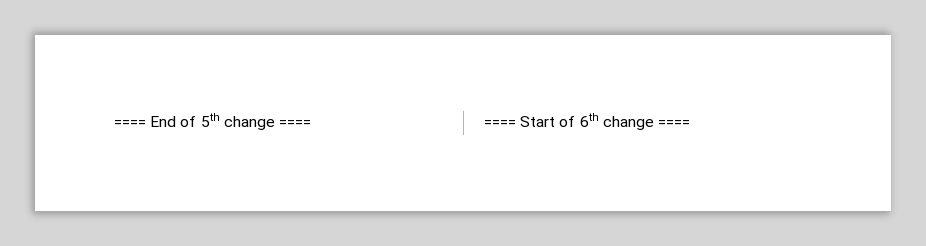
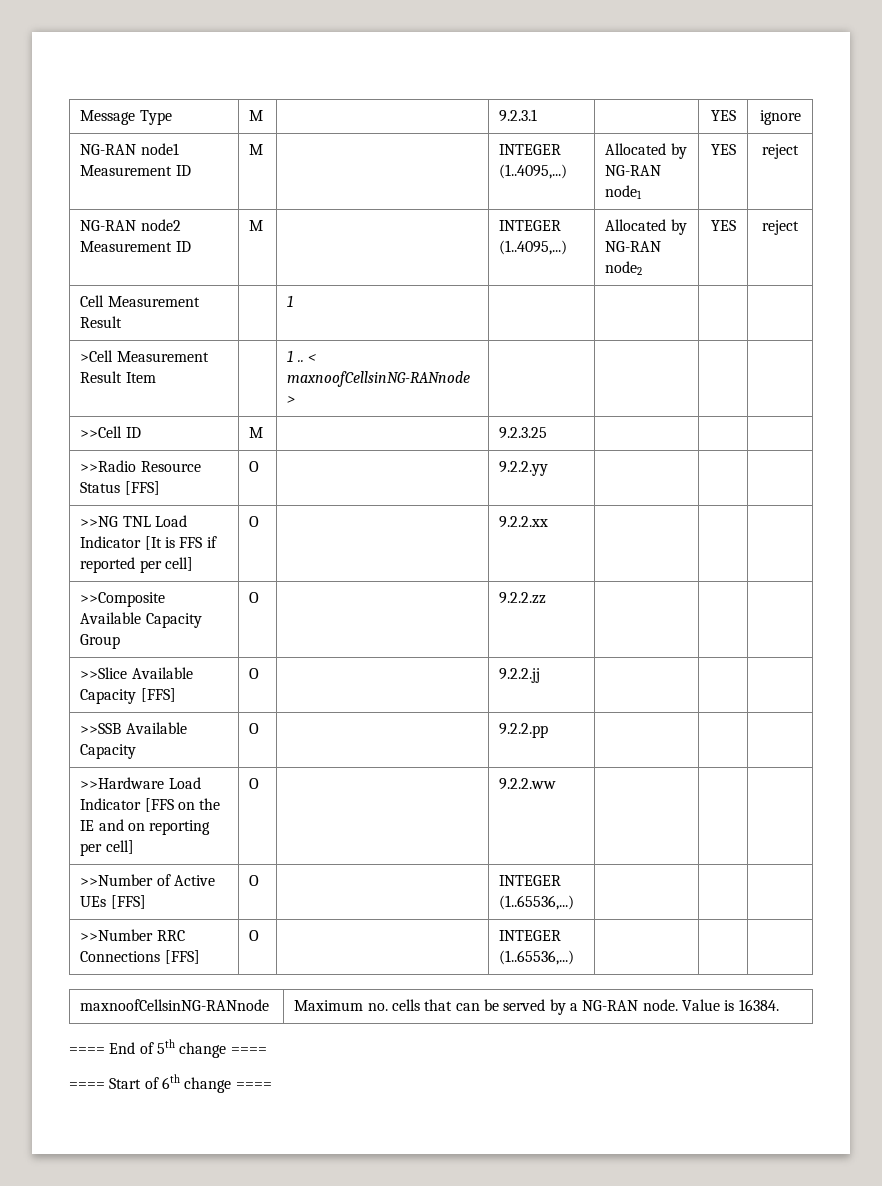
(114, 123) none -> [80,110,172,125] [249,110,264,121] [499,109,538,122] [710,110,736,121] [759,110,801,125] [80,143,179,155] [80,165,191,176] [249,144,264,155] [499,144,562,155] [499,164,568,179] [605,143,687,159] [605,165,662,176] [605,185,643,199] [710,144,736,155] [762,144,799,159] [80,219,181,231] [80,241,191,252] [249,220,264,231] [499,220,562,231] [499,240,568,255] [605,219,687,235] [605,241,662,252] [605,261,643,275] [710,220,736,231] [762,220,799,235] [80,295,200,307] [80,316,123,328] [287,295,294,307] [80,350,209,362] [80,371,156,383] [287,350,316,362] [287,371,471,387] [287,396,296,404] [80,426,141,438] [249,427,264,438] [499,427,548,439] [80,460,201,472] [80,481,160,495] [249,461,260,472] [499,461,549,476] [80,515,187,527] [80,536,217,550] [80,557,193,573] [249,516,260,527] [499,516,549,528] [80,592,166,607] [80,612,202,628] [80,634,121,649] [249,592,260,603] [499,592,547,604] [80,667,193,679] [80,688,176,704] [249,668,260,679] [499,668,541,683] [80,722,187,734] [80,744,137,759] [249,723,260,734] [499,723,549,738] [80,777,201,789] [80,798,221,812] [80,819,211,835] [80,840,134,856] [249,778,260,789] [499,778,557,790] [80,874,215,886] [80,895,146,909] [249,875,260,886] [499,875,562,886] [499,895,575,910] [80,929,185,941] [80,950,200,964] [249,930,260,941] [499,930,562,941] [499,950,575,965] [80,999,270,1011] [294,999,779,1015] Message Type | M | | 9.2.3.1 | | YES | ignore // NG-RAN node1 Measurement ID | M | | INTEGER (1..4095,...) | Allocated by NG-RAN node1 | YES | reject // NG-RAN node2 Measurement ID | M | | INTEGER (1..4095,...) | Allocated by NG-RAN node2 | YES | reject // Cell Measurement Result | | 1 | | | | // >Cell Measurement Result Item | | 1 .. < maxnoofCellsinNG-RANnode > | | | | // >>Cell ID | M | | 9.2.3.25 | | | // >>Radio Resource Status [FFS] | O | | 9.2.2.yy | | | // >>NG TNL Load Indicator [It is FFS if reported per cell] | O | | 9.2.2.xx | | | // >>Composite Available Capacity Group | O | | 9.2.2.zz | | | // >>Slice Available Capacity [FFS] | O | | 9.2.2.jj | | | // >>SSB Available Capacity | O | | 9.2.2.pp | | | // >>Hardware Load Indicator [FFS on the IE and on reporting per cell] | O | | 9.2.2.ww | | | // >>Number of Active UEs [FFS] | O | | INTEGER (1..65536,...) | | | // >>Number RRC Connections [FFS] | O | | INTEGER (1..65536,...) | | | // maxnoofCellsinNG-RANnode | Maximum no. cells that can be served by a NG-RAN node. Value is 16384. //

